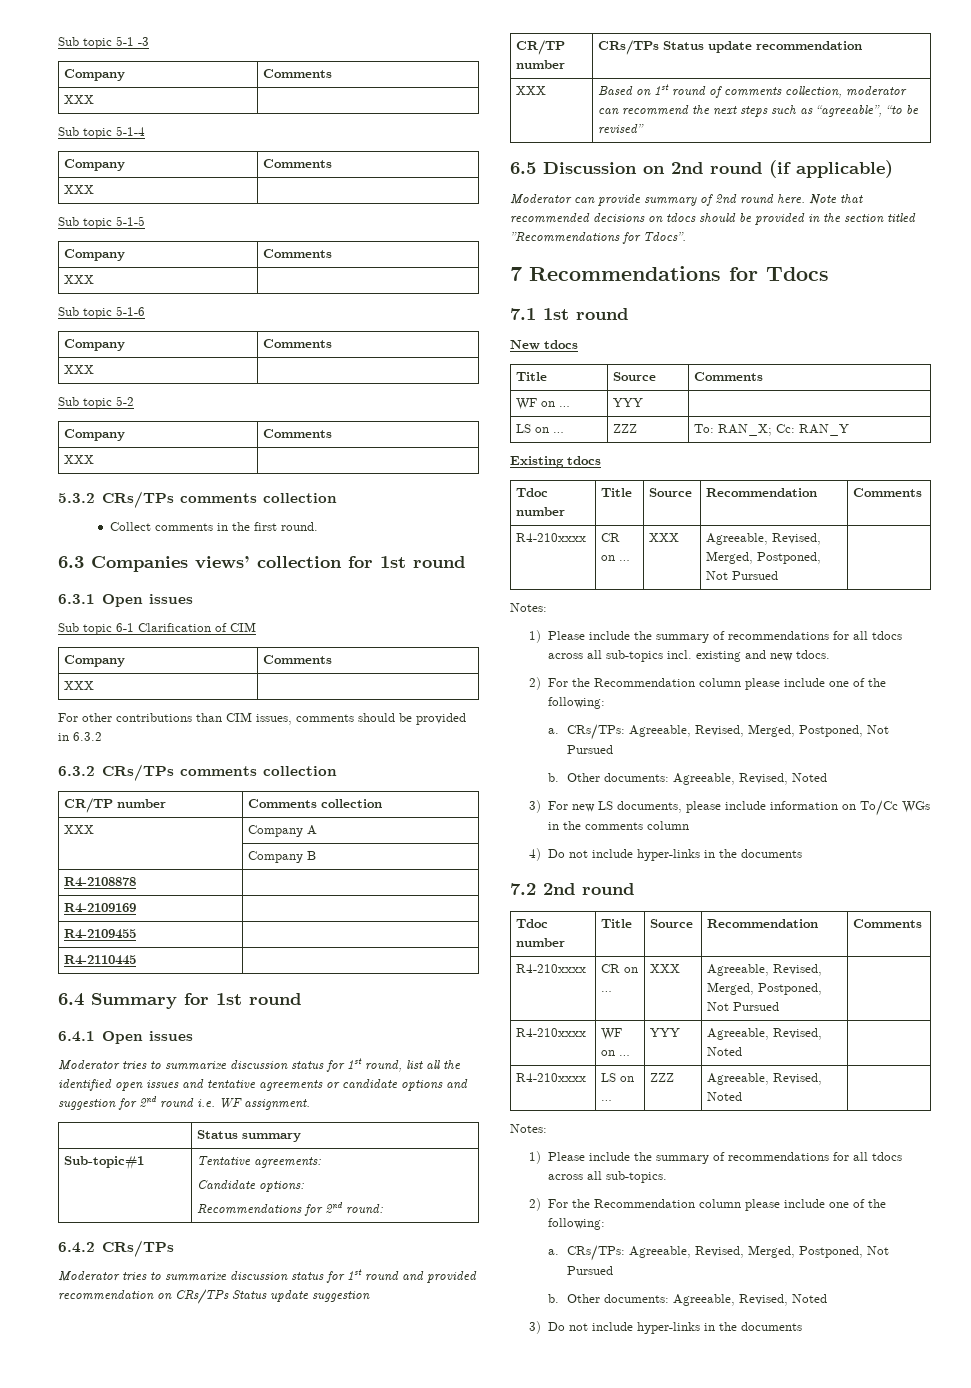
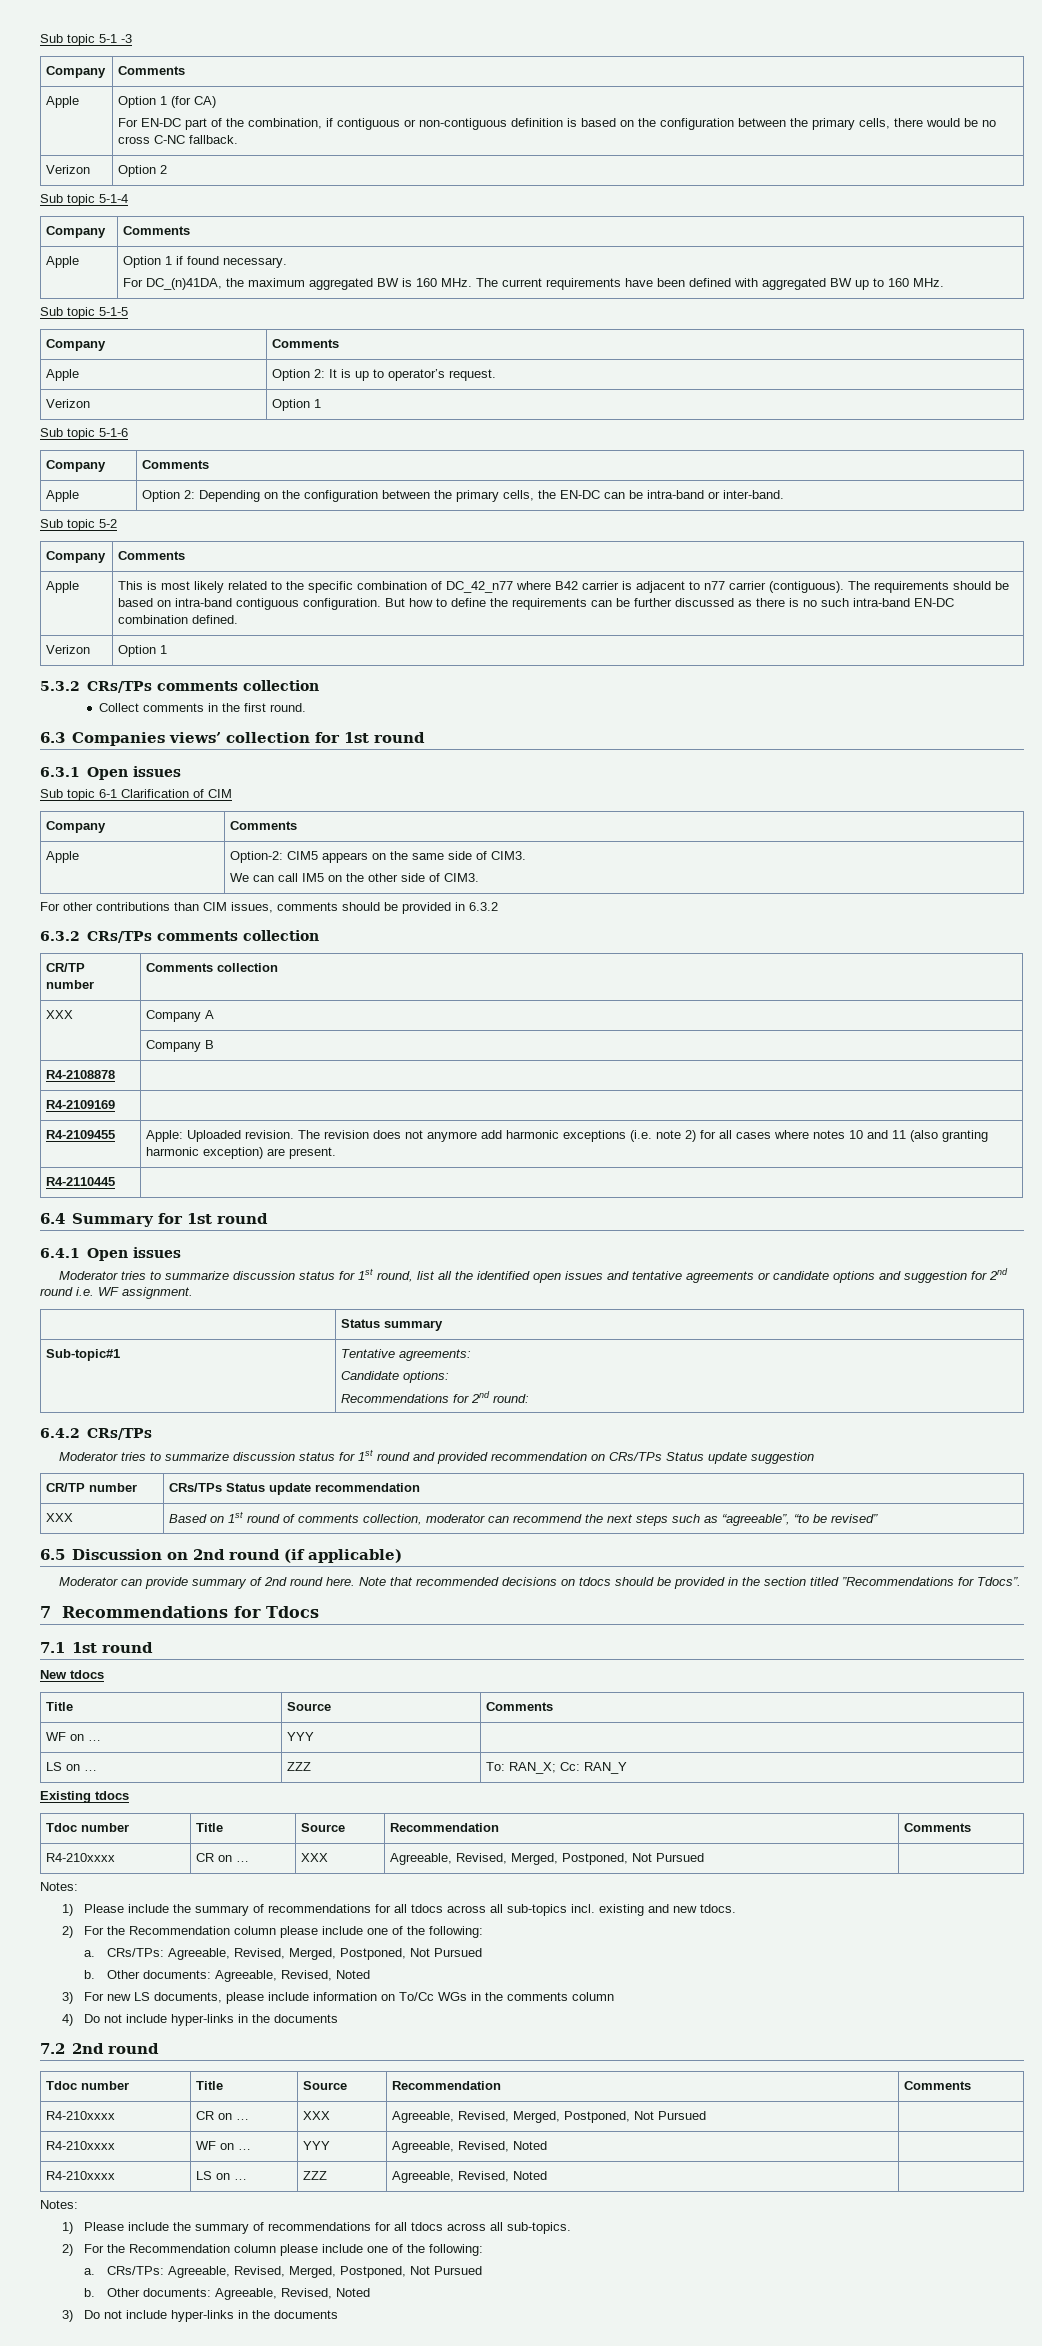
[64,95,95,104] XXX | -> [46,96,80,108] [118,96,217,108] [118,118,997,130] [118,135,239,144] [46,165,91,174] [118,165,168,177] Apple | Option 1 (for CA) // For EN-DC part of the combination, if contiguous or non-contiguous definition is based on the configuration between the primary cells, there would be no cross C-NC fallback. // Verizon | Option 2
[64,185,95,194] XXX | -> [46,256,80,268] [123,256,288,268] [123,278,945,290] Apple | Option 1 if found necessary. // For DC_(n)41DA, the maximum aggregated BW is 160 MHz. The current requirements have been defined with aggregated BW up to 160 MHz.
[64,275,95,284] XXX | -> [46,369,80,381] [272,369,497,381] [46,399,91,408] [272,399,322,411] Apple | Option 2: It is up to operator’s request. // Verizon | Option 1
[64,365,95,374] XXX | -> [46,490,80,502] [142,490,785,502] Apple | Option 2: Depending on the configuration between the primary cells, the EN-DC can be intra-band or inter-band.
[64,455,95,464] XXX | -> [46,581,80,593] [118,581,1010,593] [118,598,955,610] [118,615,239,624] [46,645,91,654] [118,645,168,657] Apple | This is most likely related to the specific combination of DC_42_n77 where B42 carrier is adjacent to n77 carrier (contiguous). The requirements should be based on intra-band contiguous configuration. But how to define the requirements can be further discussed as there is no such intra-band EN-DC combination defined. // Verizon | Option 1
[64,681,95,690] XXX | -> [46,851,80,863] [230,851,527,863] [230,873,480,882] Apple | Option-2: CIM5 appears on the same side of CIM3. // We can call IM5 on the other side of CIM3.
(137, 934) none -> [146,1130,989,1142] [146,1147,337,1159] Apple: Uploaded revision. The revision does not anymore add harmonic exceptions (i.e. note 2) for all cases where notes 10 and 11 (also granting harmonic exception) are present.

